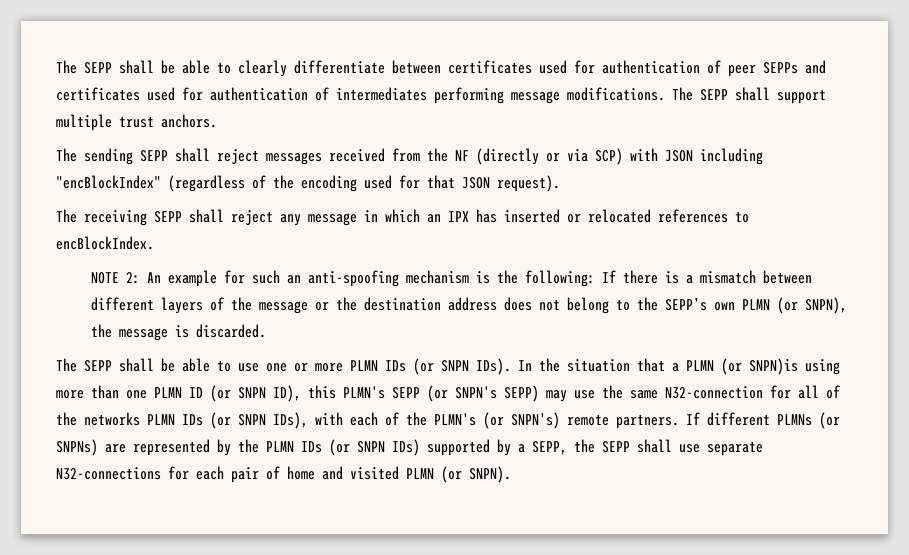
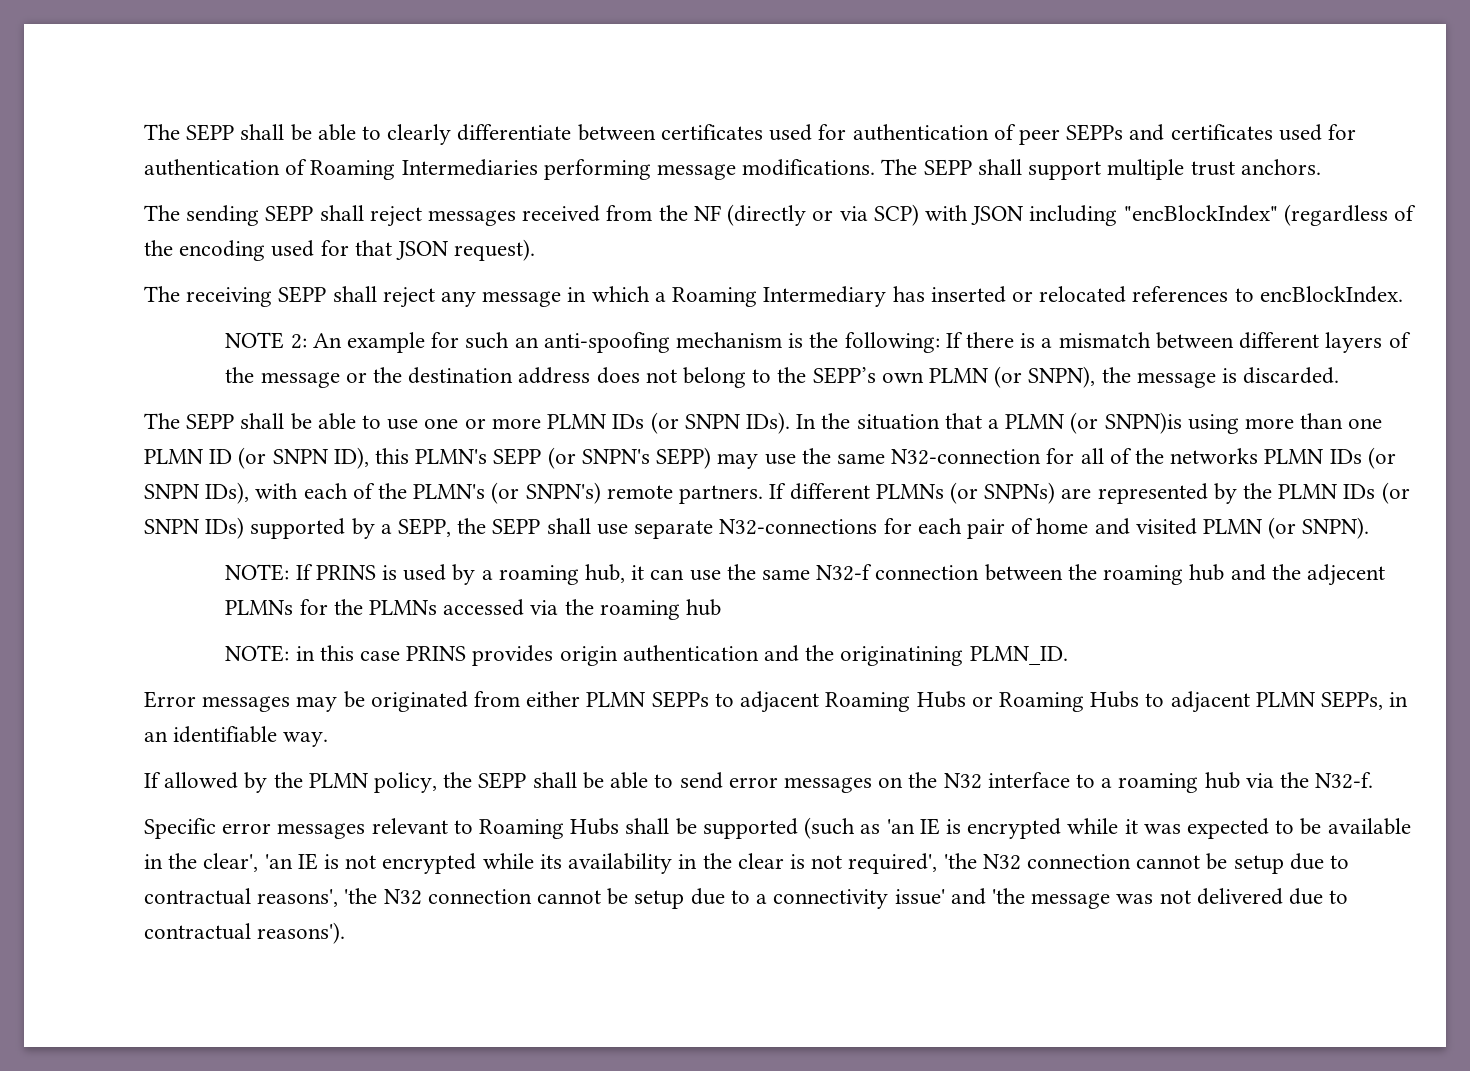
[336,87,427,101] intermediates -> [310,159,538,180] Roaming Intermediaries
[427,211,469,223] an IPX -> [654,286,887,307] a Roaming Intermediary
(511, 474) none -> [225,564,1385,586] [225,599,722,620] [225,645,1068,666] [144,691,1409,713] [144,726,329,747] [144,772,1374,793] [144,817,1411,839] [144,853,1350,874] [144,888,1349,909] [144,922,346,944] // NOTE: If PRINS is used by a roaming hub, it can use the same N32-f connection between the roaming hub and the adjecent PLMNs for the PLMNs accessed via the roaming hub // NOTE: in this case PRINS provides origin authentication and the originatining PLMN_ID. // Error messages may be originated from either PLMN SEPPs to adjacent Roaming Hubs or Roaming Hubs to adjacent PLMN SEPPs, in an identifiable way. // If allowed by the PLMN policy, the SEPP shall be able to send error messages on the N32 interface to a roaming hub via the N32-f. // Specific error messages relevant to Roaming Hubs shall be supported (such as 'an IE is encrypted while it was expected to be available in the clear', 'an IE is not encrypted while its availability in the clear is not required', 'the N32 connection cannot be setup due to contractual reasons', 'the N32 connection cannot be setup due to a connectivity issue' and 'the message was not delivered due to contractual reasons').

